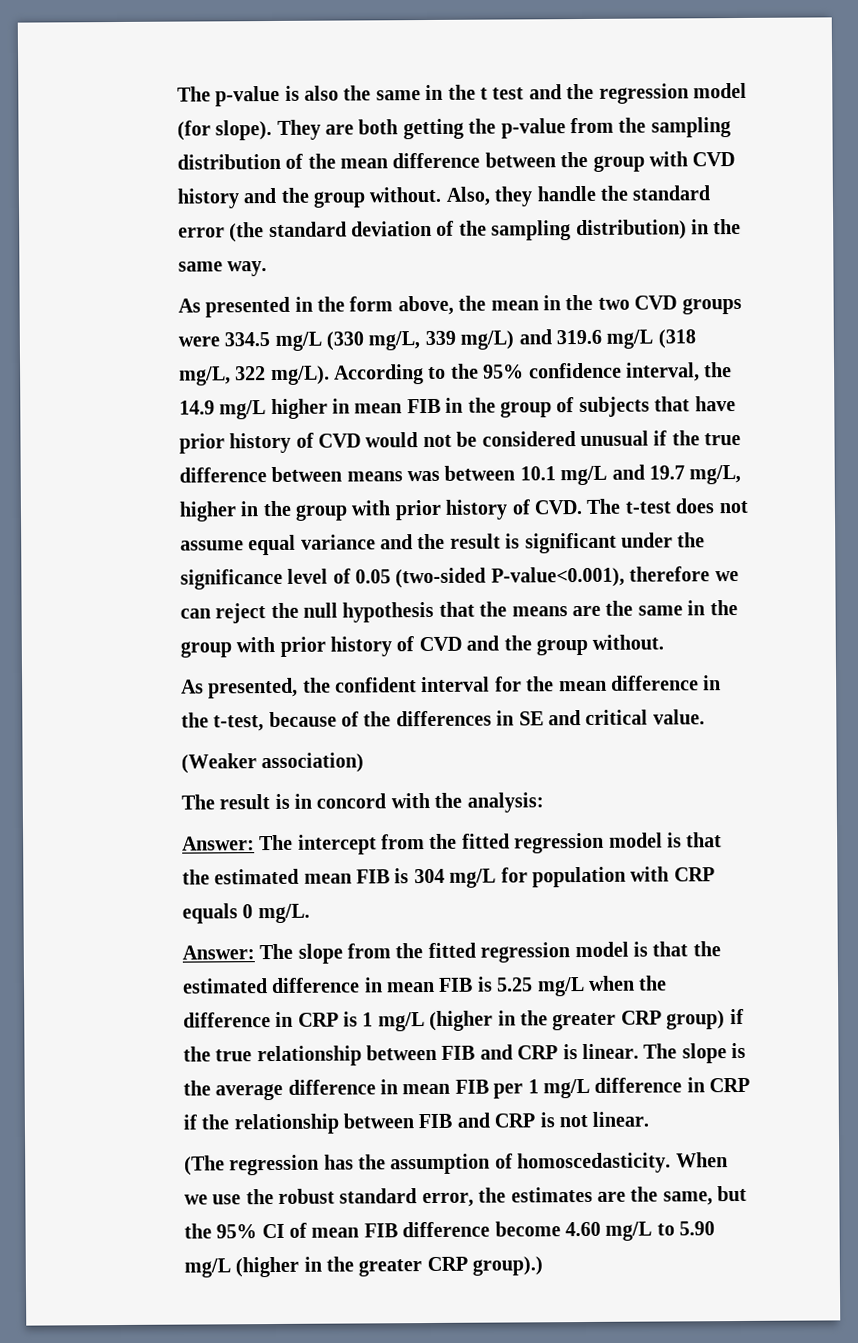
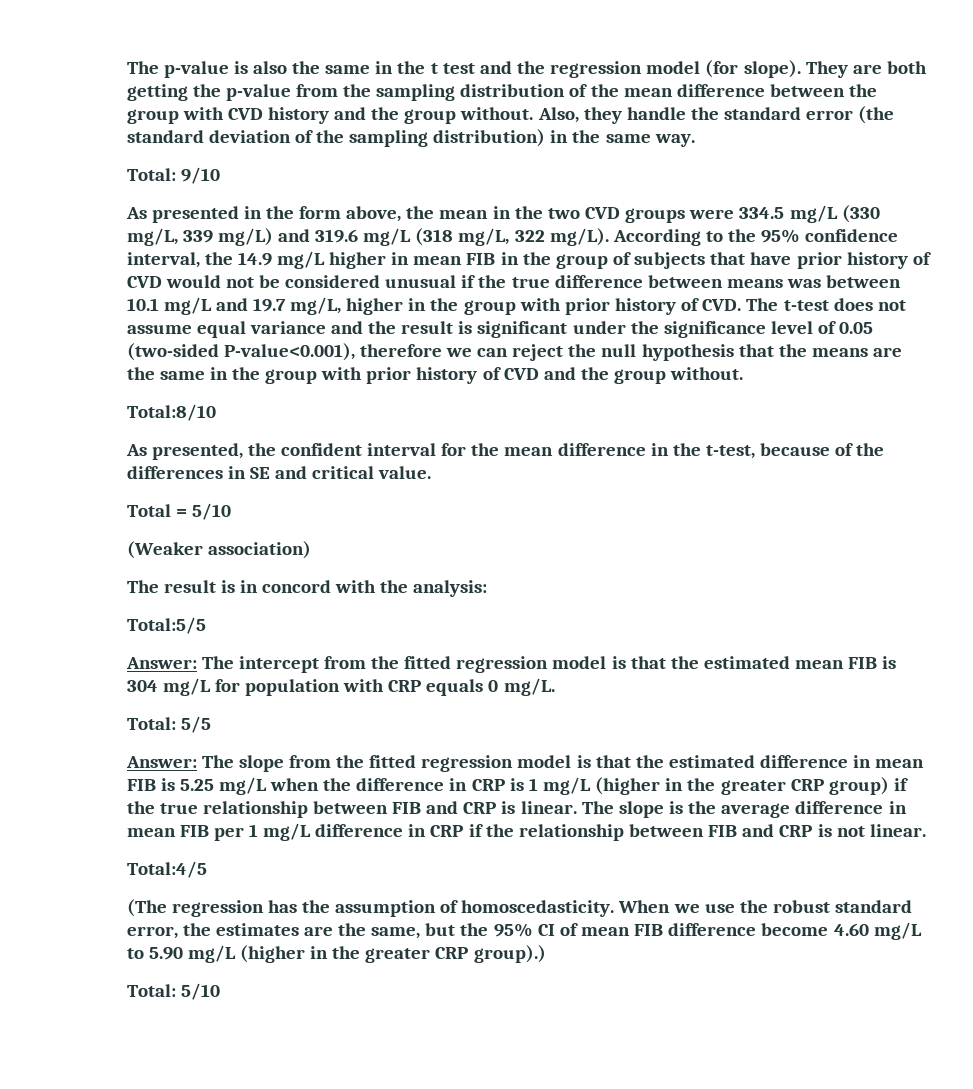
(268, 269) none -> [126,167,220,184] // Total: 9/10
(665, 642) none -> [126,404,216,421] // Total:8/10
(705, 717) none -> [126,503,231,520] // Total = 5/10
(544, 802) none -> [126,617,206,634] // Total:5/5
(310, 913) none -> [126,716,211,733] // Total: 5/5
(650, 1119) none -> [126,861,207,878] // Total:4/5
(544, 1266) none -> [126,983,220,1000] // Total: 5/10

